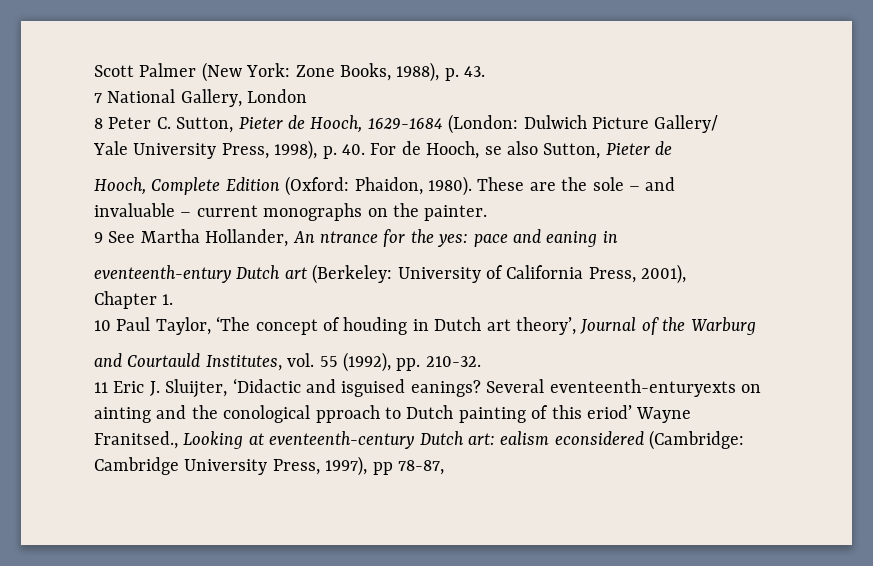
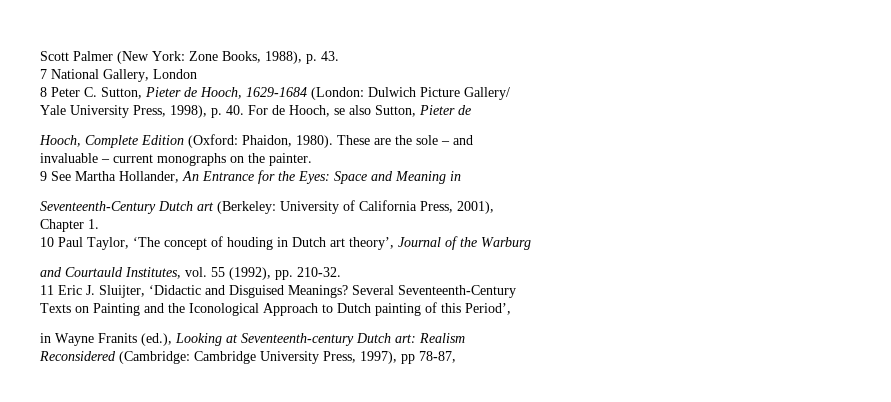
[320,231,378,243] ntrance -> [202,171,254,181] Entrance
[437,229,598,247] yes: pace and eaning -> [298,171,446,184] Eyes: Space and Meaning
[94,265,231,283] eventeenth-entury -> [40,201,156,214] Seventeenth-Century
[341,379,761,397] [94,405,380,423] isguised eanings? Several eventeenth-enturyexts on ainting and the conological pproach -> [229,285,516,298] [40,303,318,316] Disguised Meanings? Several Seventeenth-Century // Texts on Painting and the Iconological Approach
[586,405,692,423] [94,431,178,449] eriod’ Wayne Franitsed., -> [465,303,511,315] [40,333,172,346] Period’, // in Wayne Franits (ed.),
[269,431,415,449] eventeenth-century -> [241,333,354,346] Seventeenth-century
[500,431,644,445] ealism econsidered -> [419,333,465,343] [39,351,116,361] Realism // Reconsidered

